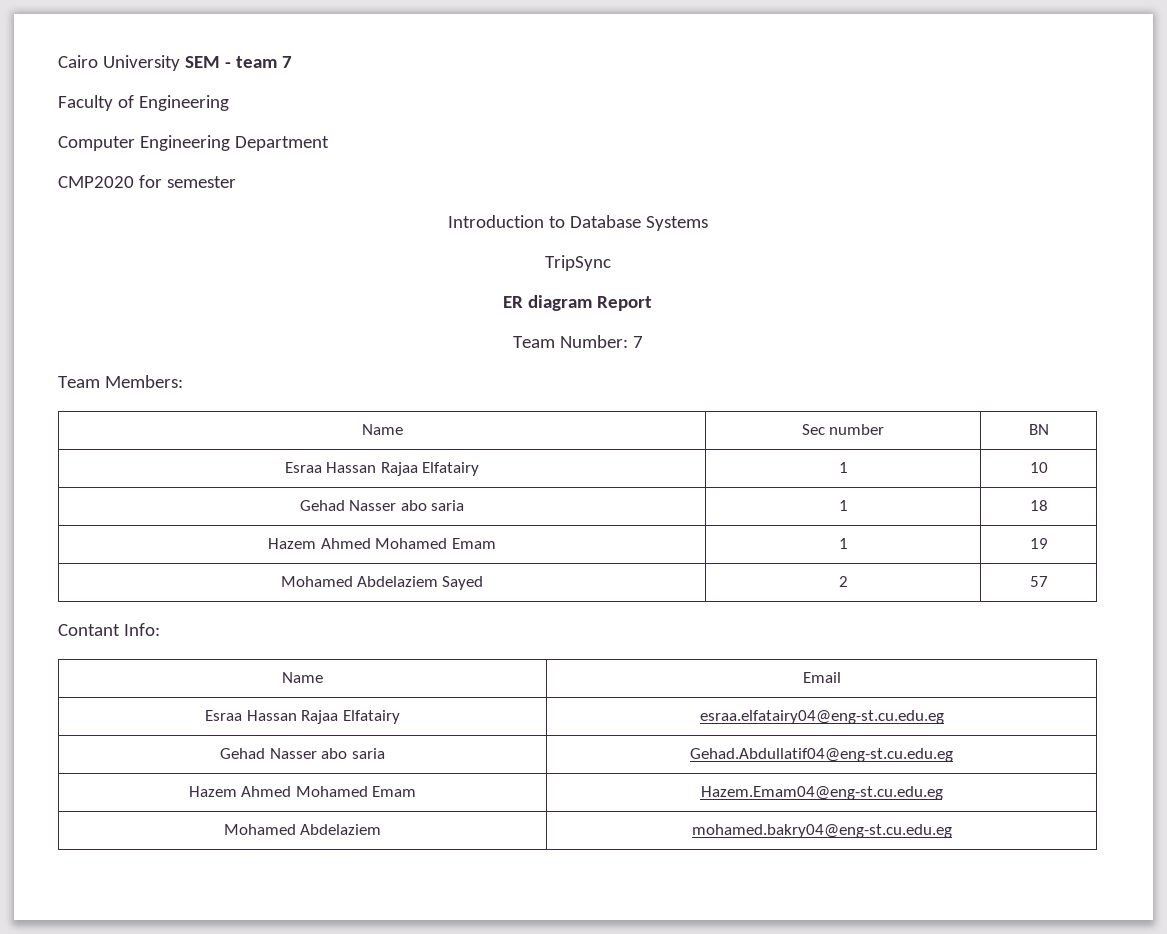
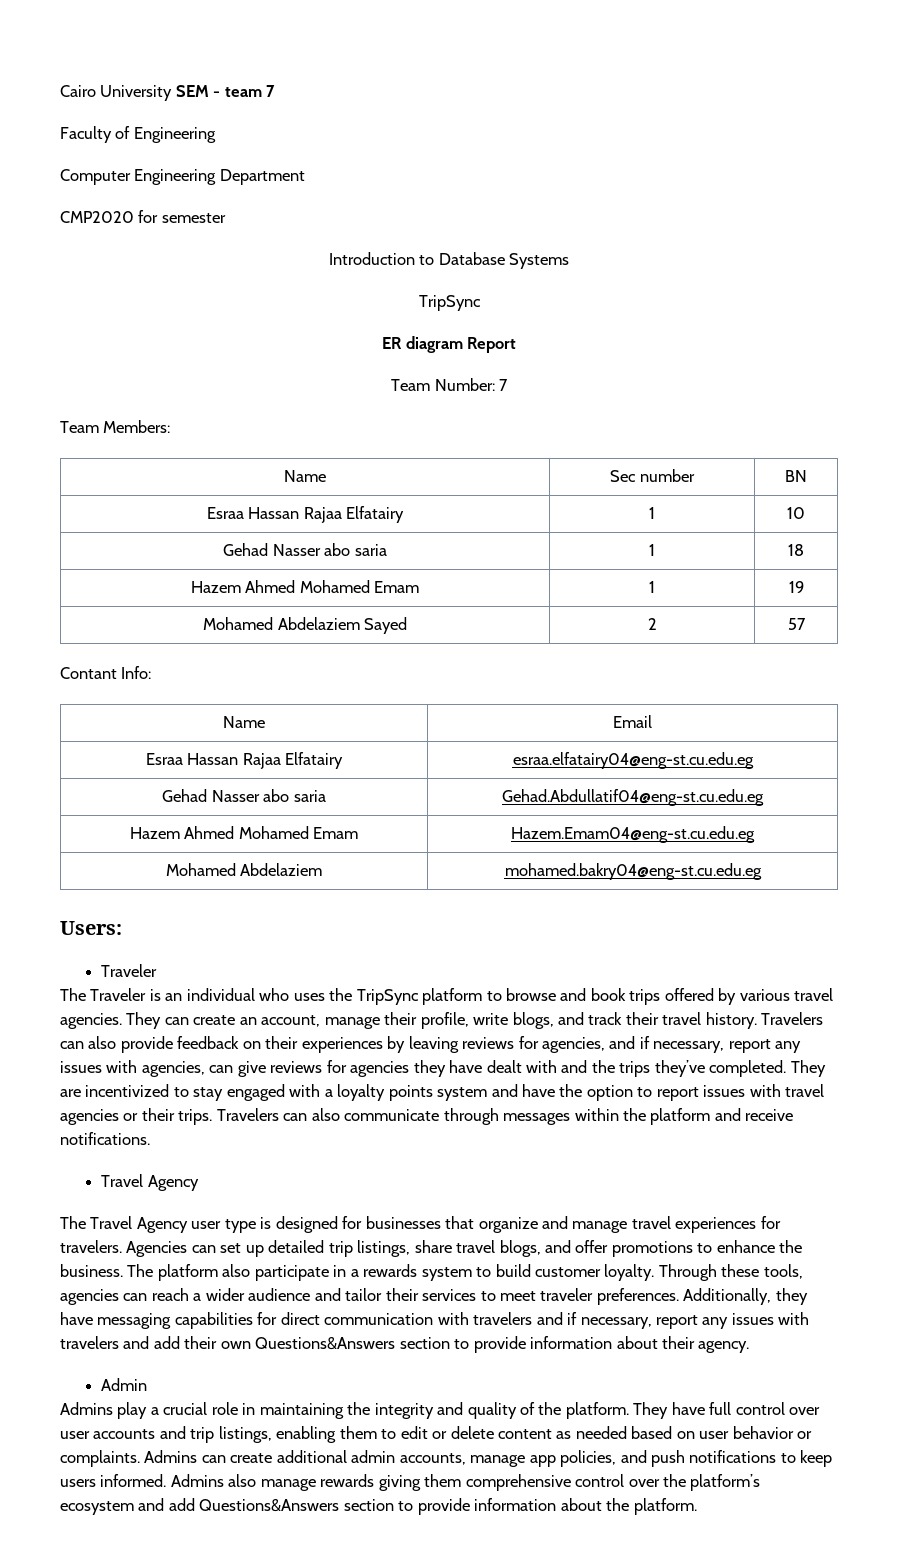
(952, 831) none -> [60,921,122,935] [101,964,158,977] [60,988,834,1005] [60,1012,824,1029] [60,1036,802,1053] [60,1060,826,1077] [60,1084,825,1101] [60,1108,794,1125] [60,1132,150,1145] [101,1174,199,1191] [60,1216,781,1233] [60,1240,803,1257] [60,1264,803,1281] [60,1288,808,1305] [60,1312,810,1329] [60,1336,750,1353] [101,1378,148,1391] [60,1402,821,1419] [60,1426,813,1443] [60,1450,833,1467] [60,1474,761,1491] [60,1498,697,1515] // Users: // Traveler // The Traveler is an individual who uses the TripSync platform to browse and book trips offered by various travel agencies. They can create an account, manage their profile, write blogs, and track their travel history. Travelers can also provide feedback on their experiences by leaving reviews for agencies, and if necessary, report any issues with agencies, can give reviews for agencies they have dealt with and the trips they’ve completed. They are incentivized to stay engaged with a loyalty points system and have the option to report issues with travel agencies or their trips. Travelers can also communicate through messages within the platform and receive notifications. // Travel Agency // The Travel Agency user type is designed for businesses that organize and manage travel experiences for travelers. Agencies can set up detailed trip listings, share travel blogs, and offer promotions to enhance the business. The platform also participate in a rewards system to build customer loyalty. Through these tools, agencies can reach a wider audience and tailor their services to meet traveler preferences. Additionally, they have messaging capabilities for direct communication with travelers and if necessary, report any issues with travelers and add their own Questions&Answers section to provide information about their agency. // Admin // Admins play a crucial role in maintaining the integrity and quality of the platform. They have full control over user accounts and trip listings, enabling them to edit or delete content as needed based on user behavior or complaints. Admins can create additional admin accounts, manage app policies, and push notifications to keep users informed. Admins also manage rewards giving them comprehensive control over the platform’s ecosystem and add Questions&Answers section to provide information about the platform.

